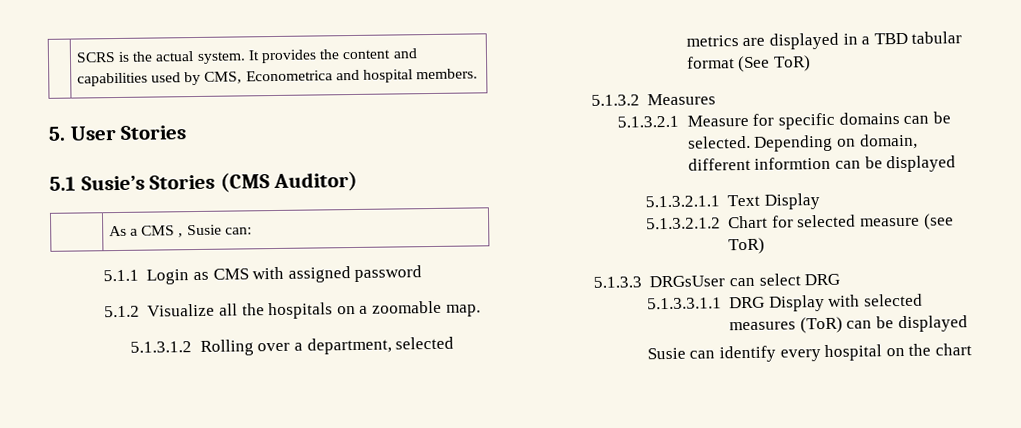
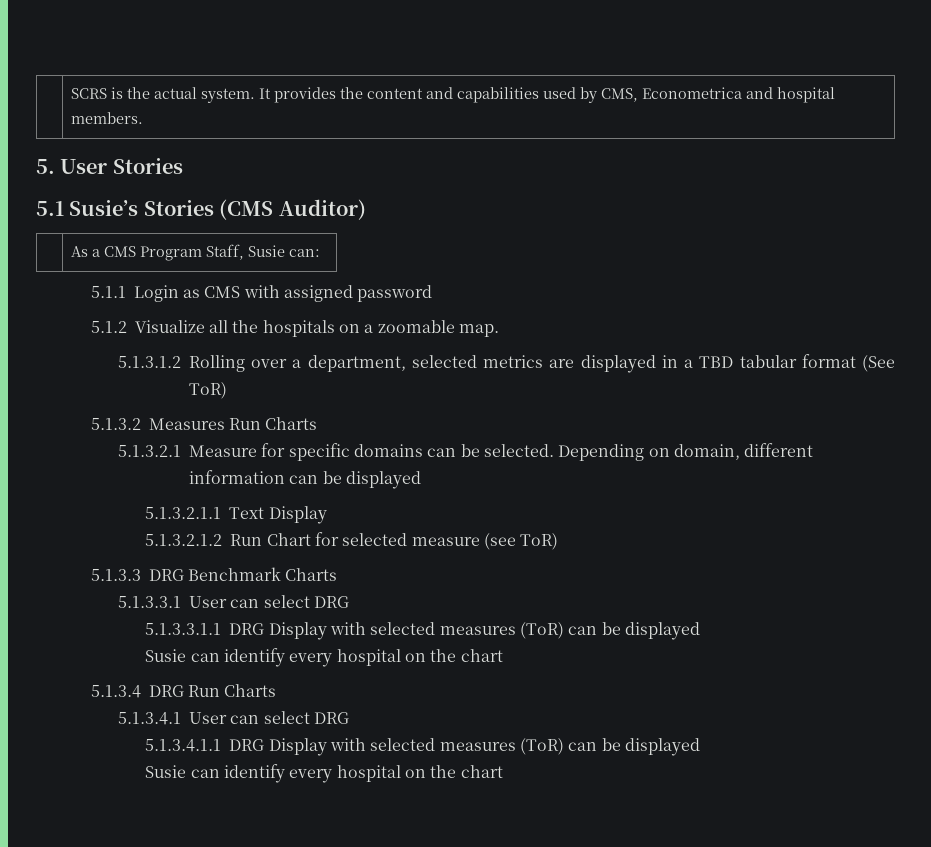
[178,233,184,238] , -> [140,244,245,261] Program Staff,
(717, 99) none -> [228,417,318,430] Run Charts
[754,156,832,170] informtion -> [188,470,285,484] information
(721, 223) none -> [230,534,263,546] Run
[649,275,726,288] DRGsUser -> [148,567,338,581] [117,596,227,608] DRG Benchmark Charts // 5.1.3.3.1 User
(972, 349) none -> [90,684,277,698] [117,711,349,725] [145,738,700,756] [145,764,503,783] // 5.1.3.4 DRG Run Charts // 5.1.3.4.1 User can select DRG // 5.1.3.4.1.1 DRG Display with selected measures (ToR) can be displayed // Susie can identify every hospital on the chart

